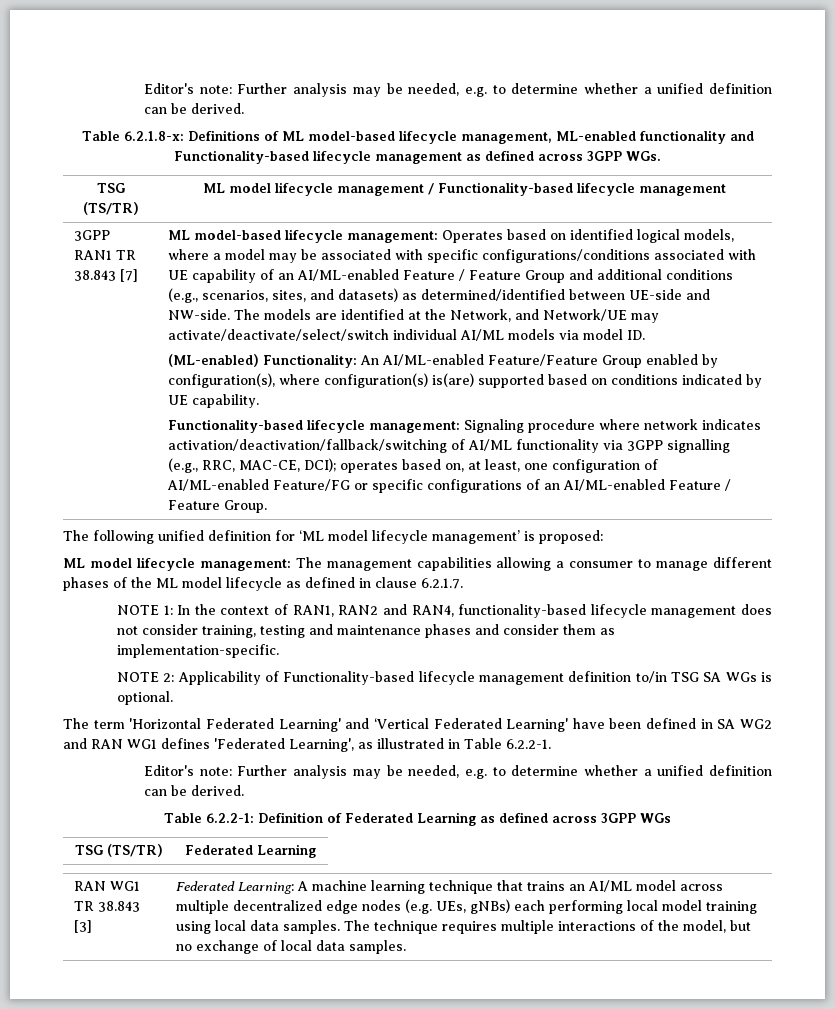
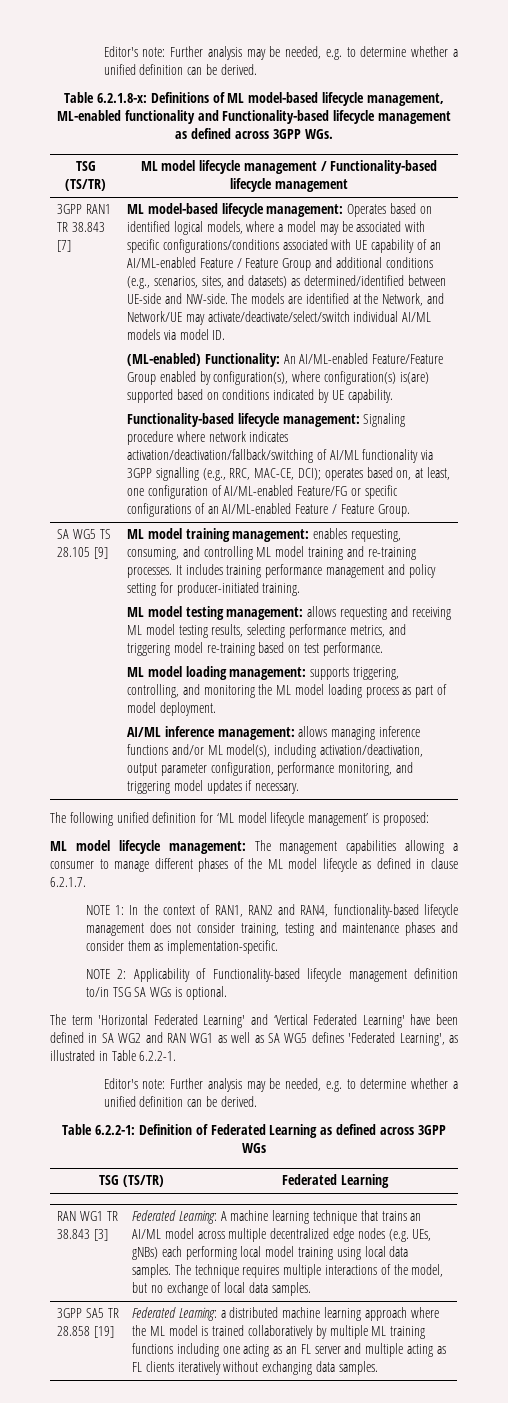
(267, 506) none -> [57,529,111,539] [57,547,108,559] [127,528,401,542] [127,546,416,560] [127,564,436,578] [127,582,301,596] [127,606,451,620] [127,624,406,638] [127,642,383,656] [127,666,399,680] [127,684,447,698] [127,702,216,716] [127,726,420,740] [127,744,423,758] [127,762,413,776] [127,780,300,794] // SA WG5 TS 28.105 [9] | ML model training management: enables requesting, consuming, and controlling ML model training and re-training processes. It includes training performance management and policy setting for producer-initiated training. // ML model testing management: allows requesting and receiving ML model testing results, selecting performance metrics, and triggering model re-training based on test performance. // ML model loading management: supports triggering, controlling, and monitoring the ML model loading process as part of model deployment. // AI/ML inference management: allows managing inference functions and/or ML model(s), including activation/deactivation, output parameter configuration, performance monitoring, and triggering model updates if necessary.
(157, 744) none -> [217,1032,308,1043] as well as SA WG5
(406, 947) none -> [57,1308,119,1318] [57,1326,114,1338] [132,1307,439,1321] [132,1325,426,1339] [132,1343,446,1357] [132,1361,378,1375] // 3GPP SA5 TR 28.858 [19] | Federated Learning: a distributed machine learning approach where the ML model is trained collaboratively by multiple ML training functions including one acting as an FL server and multiple acting as FL clients iteratively without exchanging data samples.

